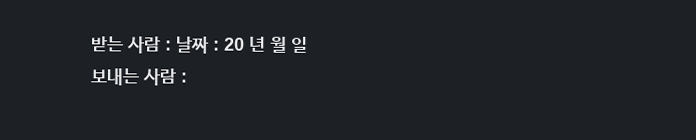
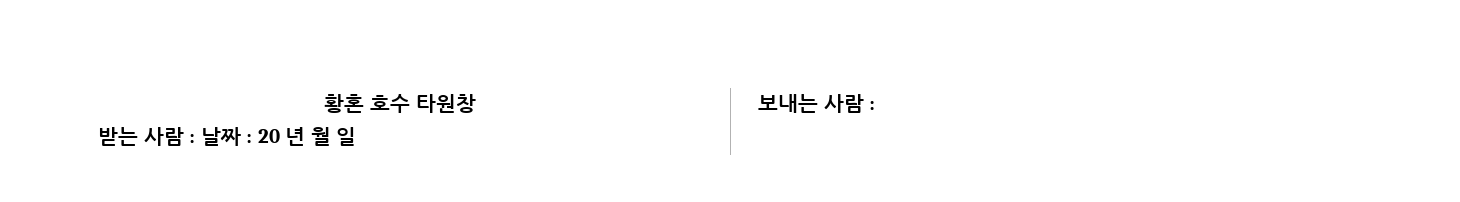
(91, 44) none -> [324,94,476,113] 황혼 호수 타원창 //

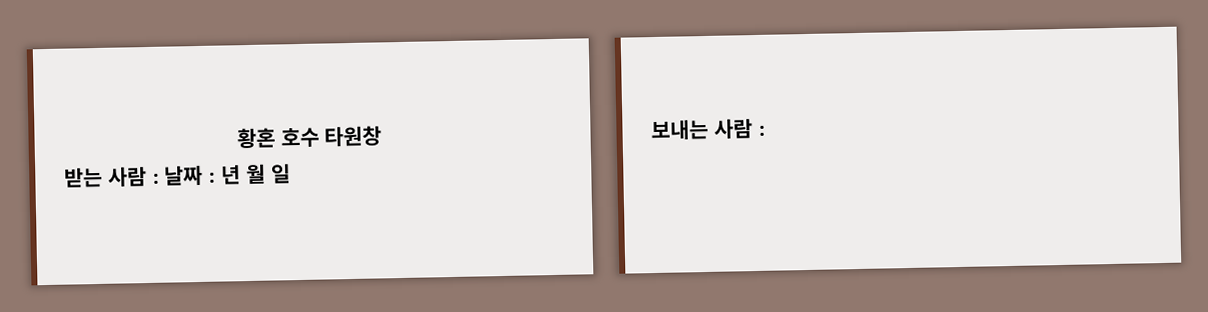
[257,129,280,143] 20 -> (217, 177) none

